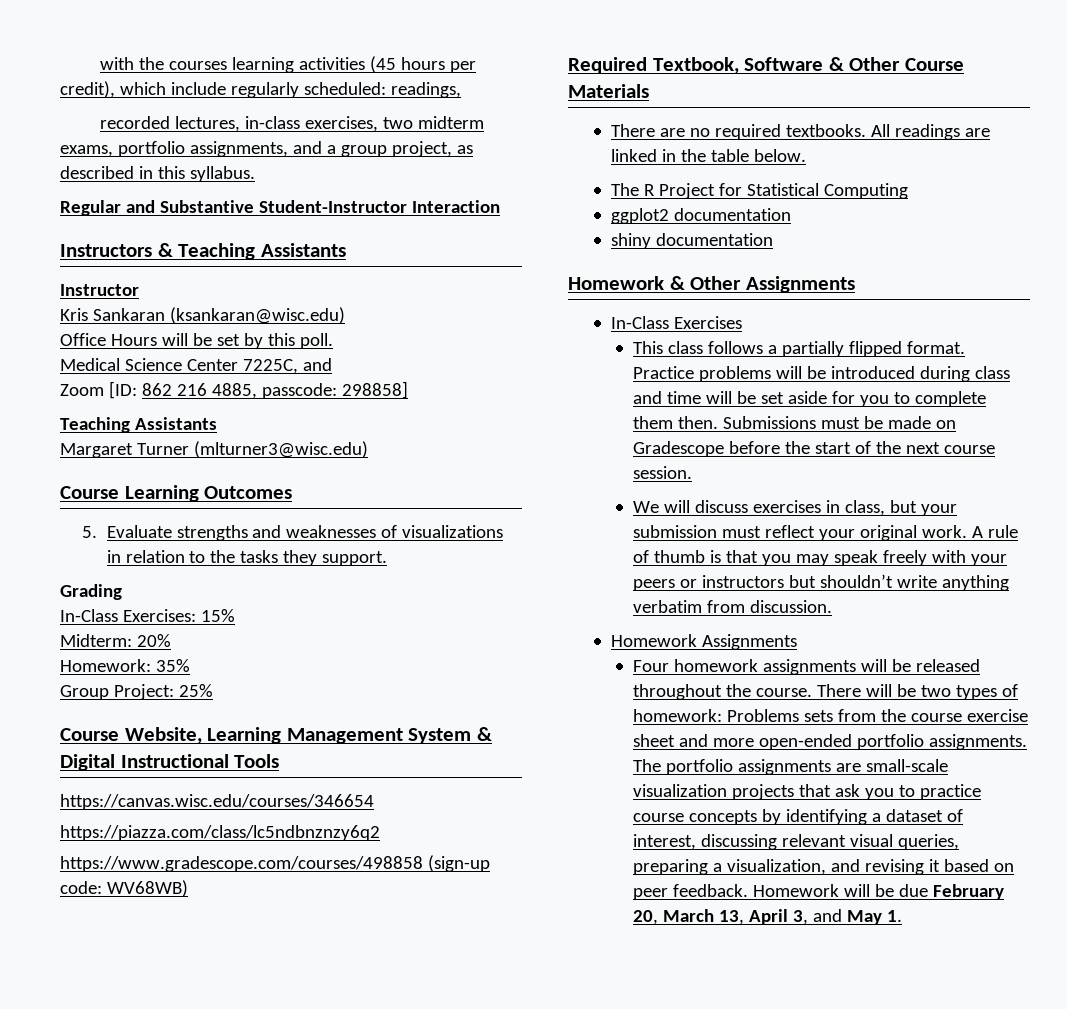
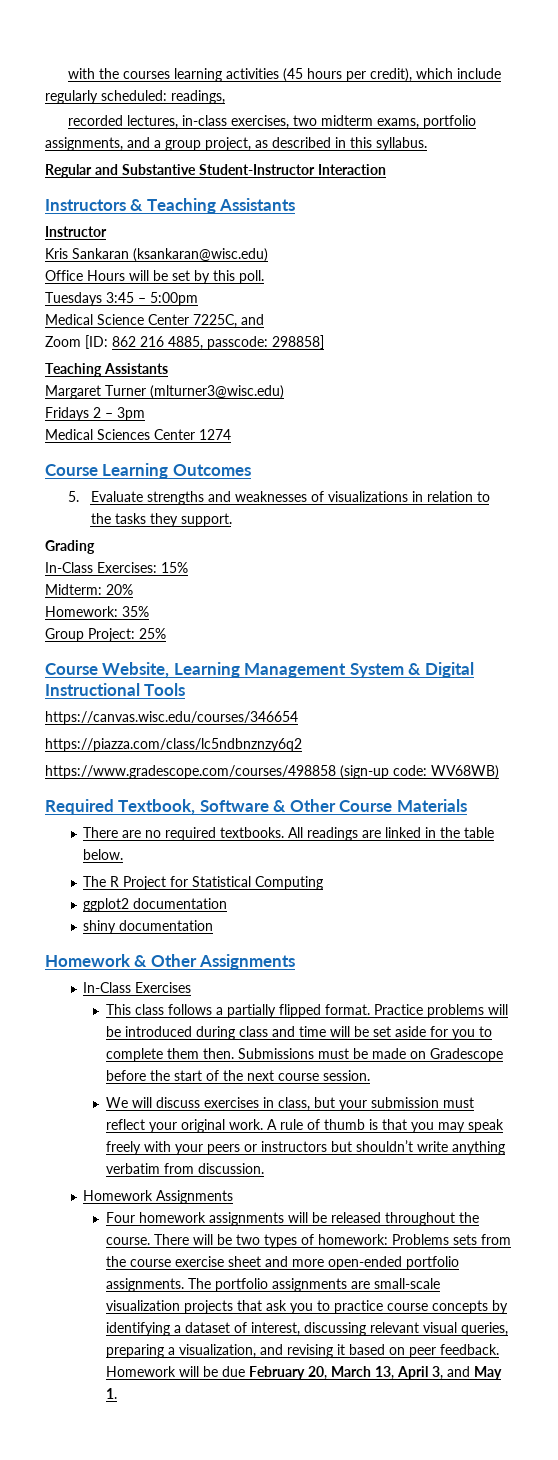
(333, 341) none -> [45,292,198,306] // Tuesdays 3:45 – 5:00pm
(368, 449) none -> [45,407,145,421] [45,429,231,440] // Fridays 2 – 3pm // Medical Sciences Center 1274

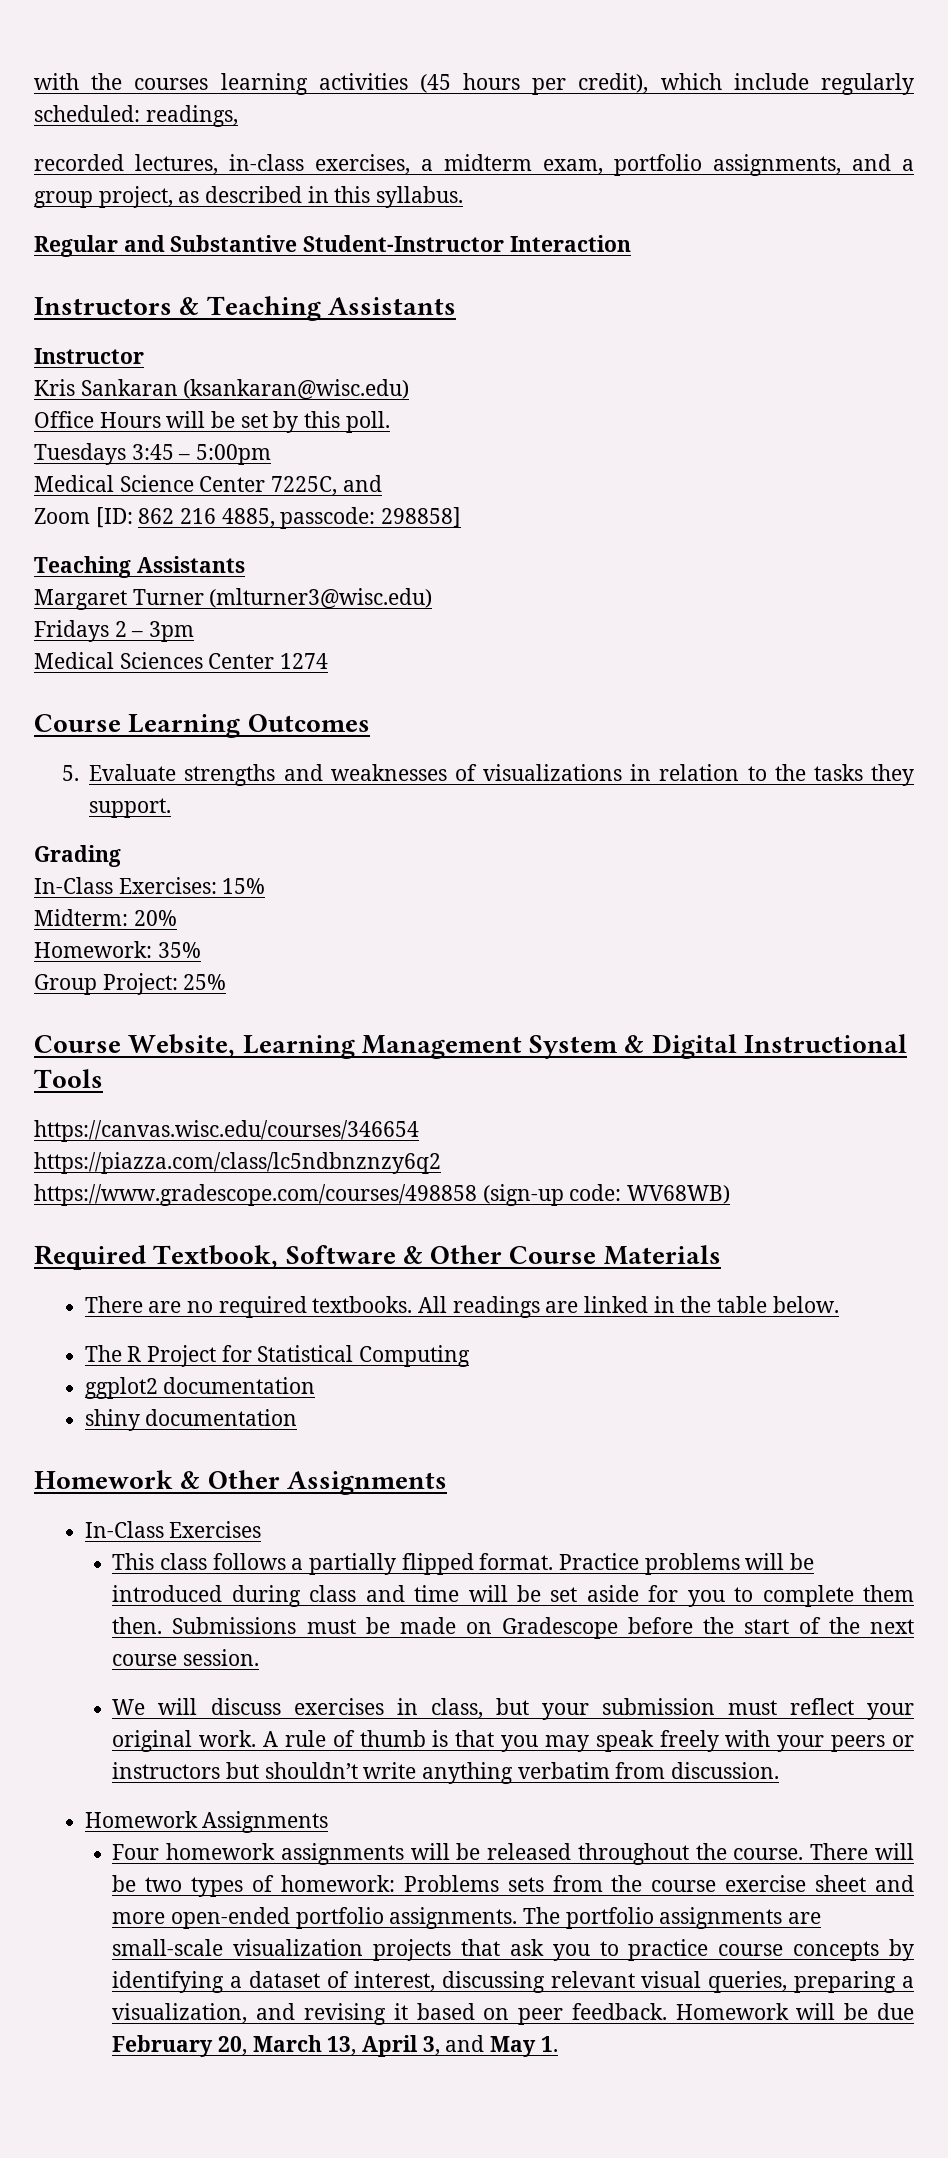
[293,115,420,129] two midterm exams, -> [421,154,603,175] a midterm exam,

